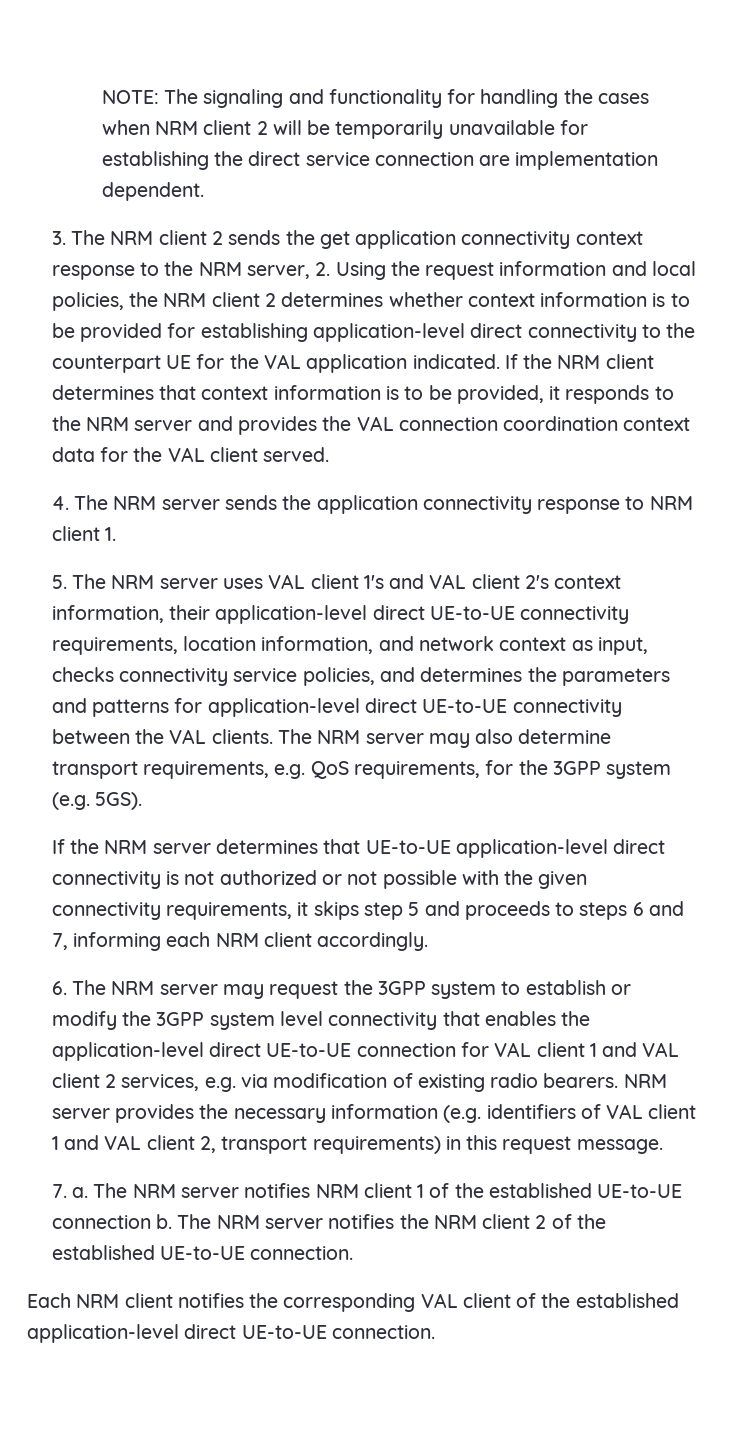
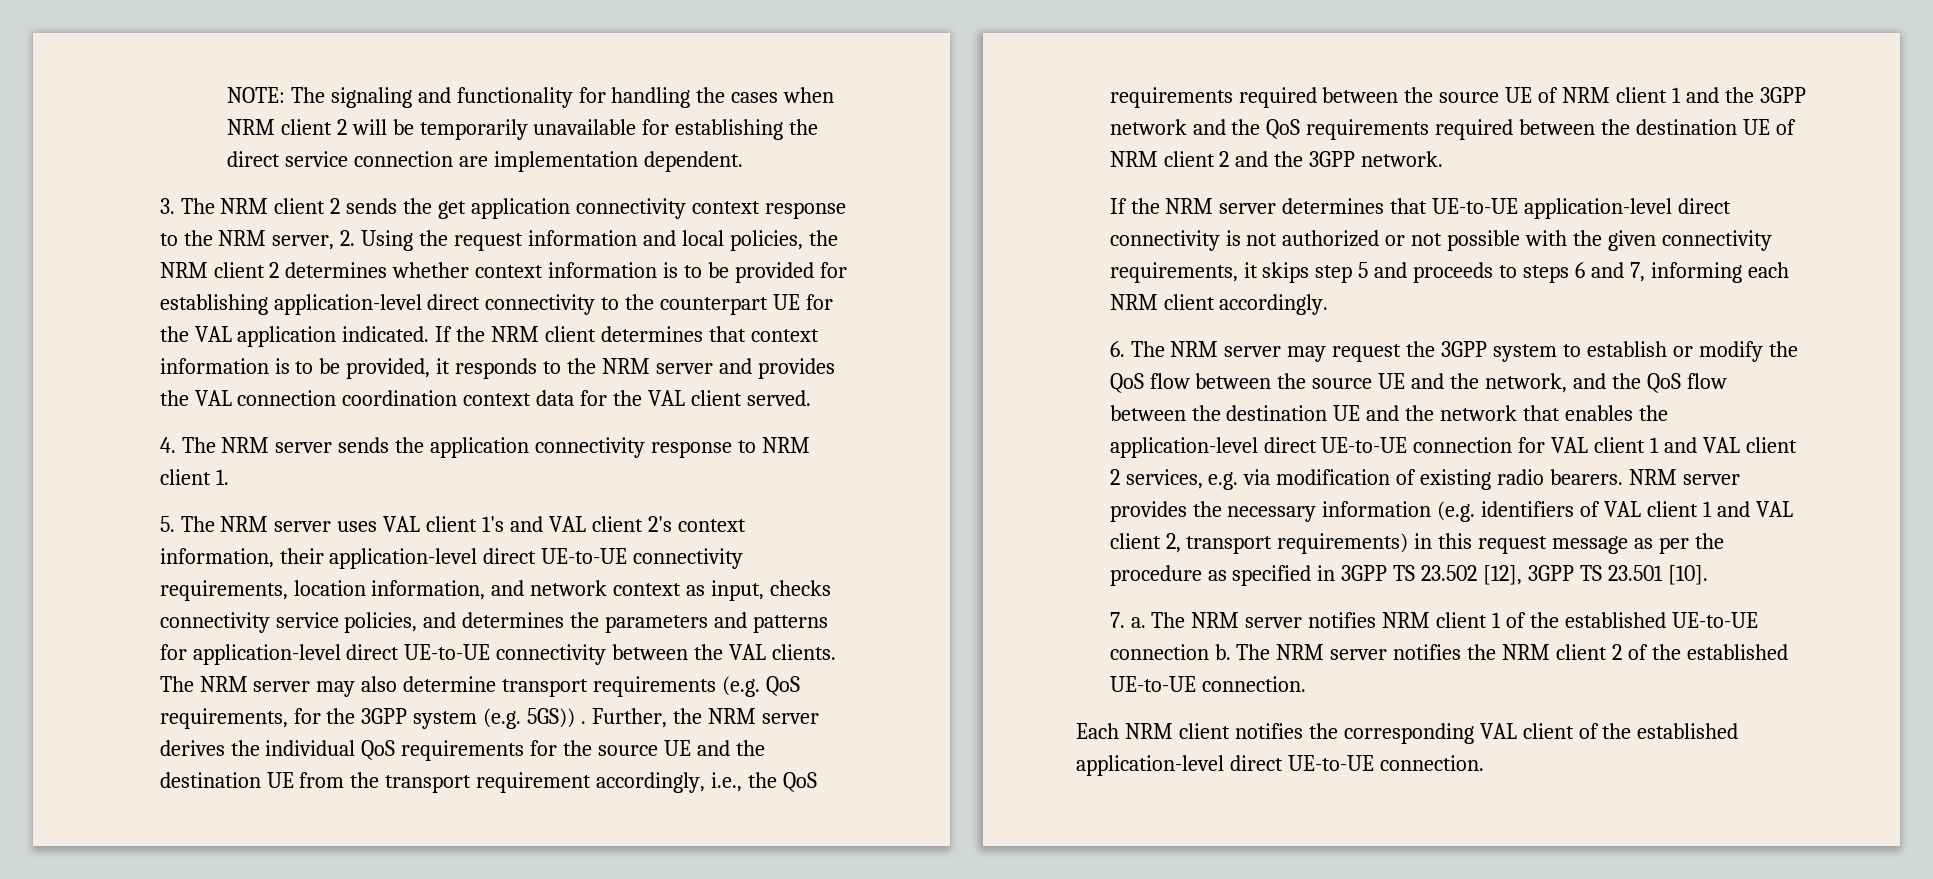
[143,761,306,779] requirements, e.g. -> [593,676,761,697] requirements (e.g.
[95,792,143,810] 5GS). -> [527,708,819,728] [159,740,766,761] [159,772,818,793] [1109,87,1806,108] [1109,119,1797,140] [1109,151,1444,167] 5GS)) . Further, the NRM server derives the individual QoS requirements for the source UE and the destination UE from the transport requirement accordingly, i.e., the QoS requirements required between the source UE of NRM client 1 and the 3GPP network and the QoS requirements required between the destination UE of NRM client 2 and the 3GPP network.
[156,1011,438,1030] 3GPP system level connectivity -> [1109,373,1727,393] [1109,405,1518,421] QoS flow between the source UE and the network, and the QoS flow between the destination UE and the network
[576,1139,663,1154] message. -> [1552,533,1725,554] [1109,565,1708,586] message as per the procedure as specified in 3GPP TS 23.502 [12], 3GPP TS 23.501 [10].

